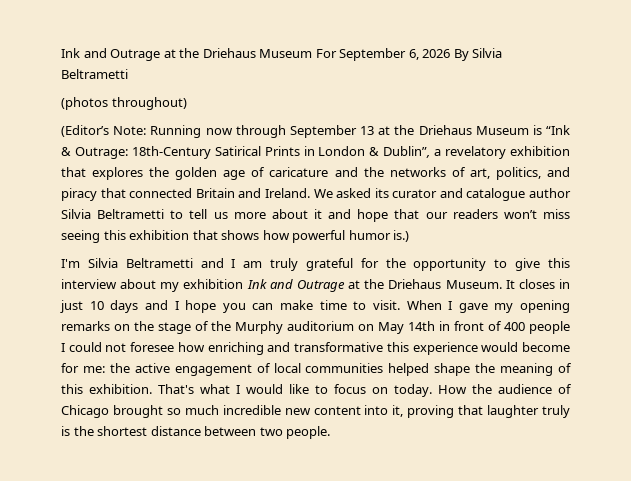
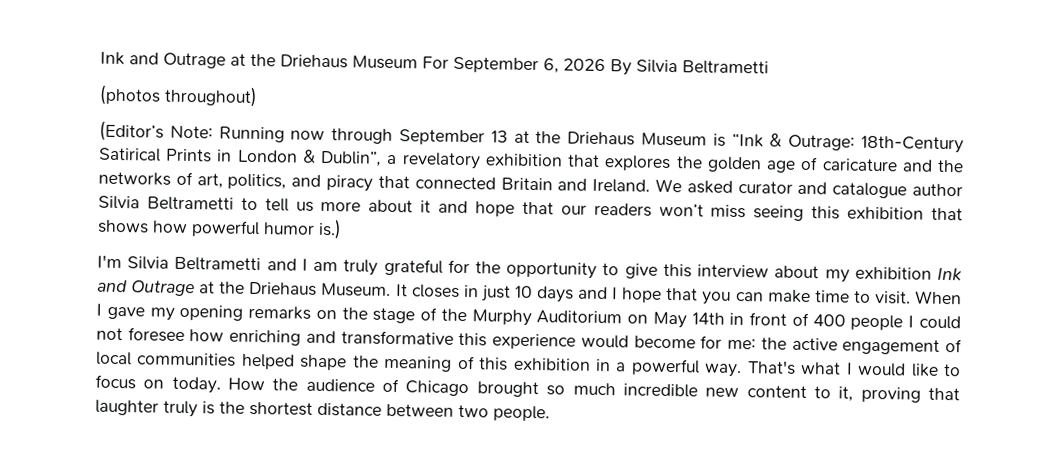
[374,188,389,198] its -> (733, 187) none
(217, 306) none -> [666,287,699,301] that
[287,321,354,331] auditorium -> [536,310,623,325] Auditorium
[89,384,152,394] exhibition. -> [513,357,743,378] exhibition in a powerful way.
[364,405,389,415] into -> [813,386,831,399] to

